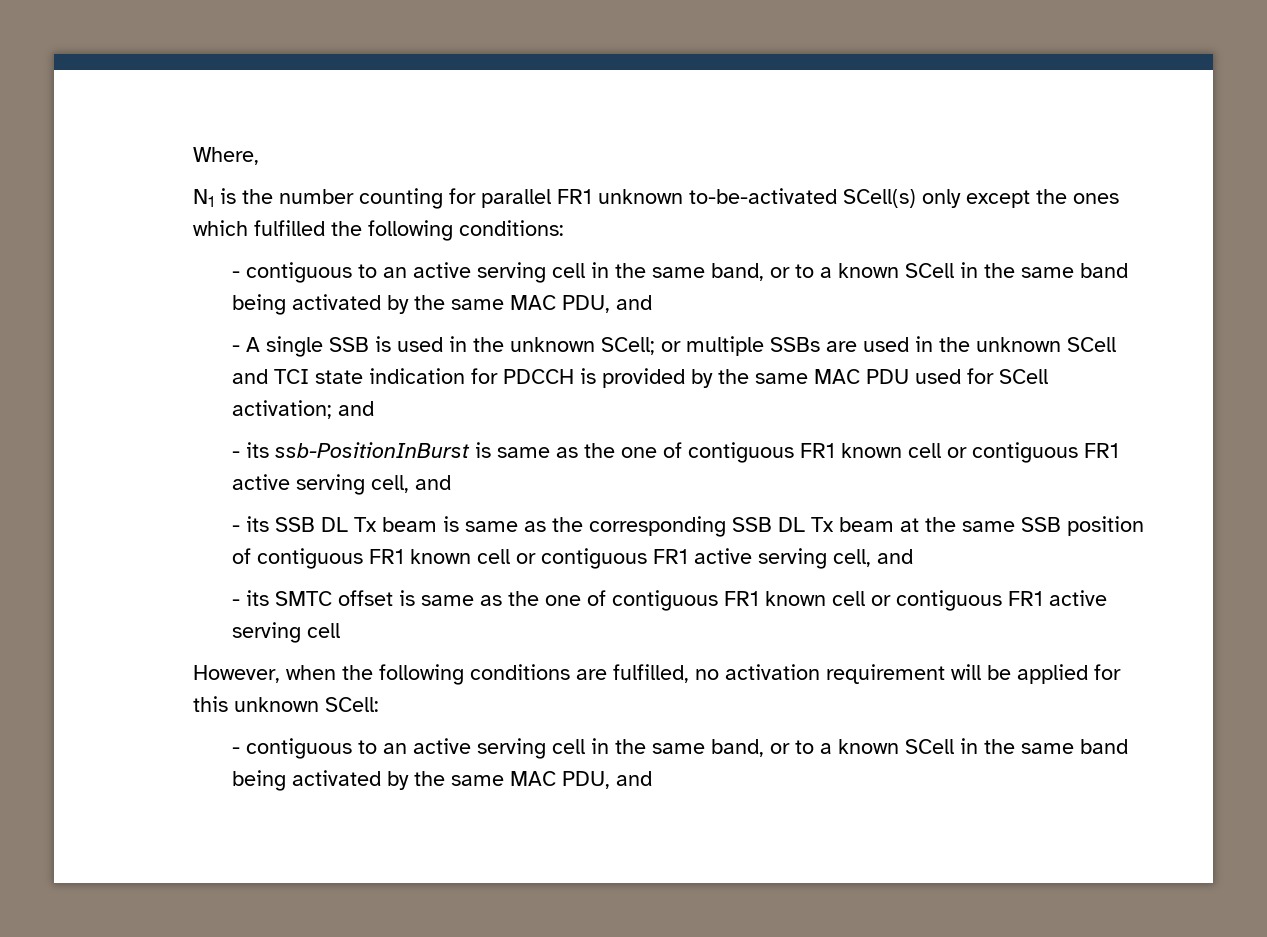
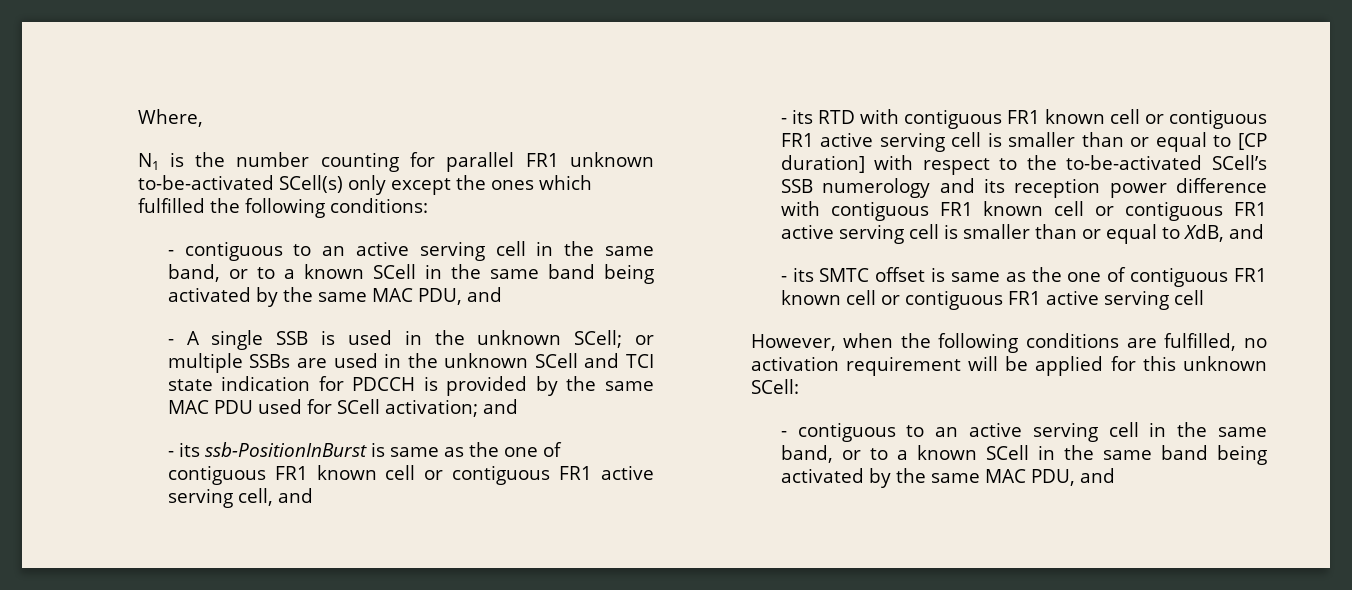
[274,516,1144,537] [231,548,871,569] SSB DL Tx beam is same as the corresponding SSB DL Tx beam at the same SSB position of contiguous FR1 known cell or contiguous FR1 active serving cell, -> [817,109,1267,129] [780,132,1267,152] [780,155,1267,175] [780,178,1267,198] [780,201,1267,221] [780,224,1224,244] RTD with contiguous FR1 known cell or contiguous FR1 active serving cell is smaller than or equal to [CP duration] with respect to the to-be-activated SCell’s SSB numerology and its reception power difference with contiguous FR1 known cell or contiguous FR1 active serving cell is smaller than or equal to XdB,

